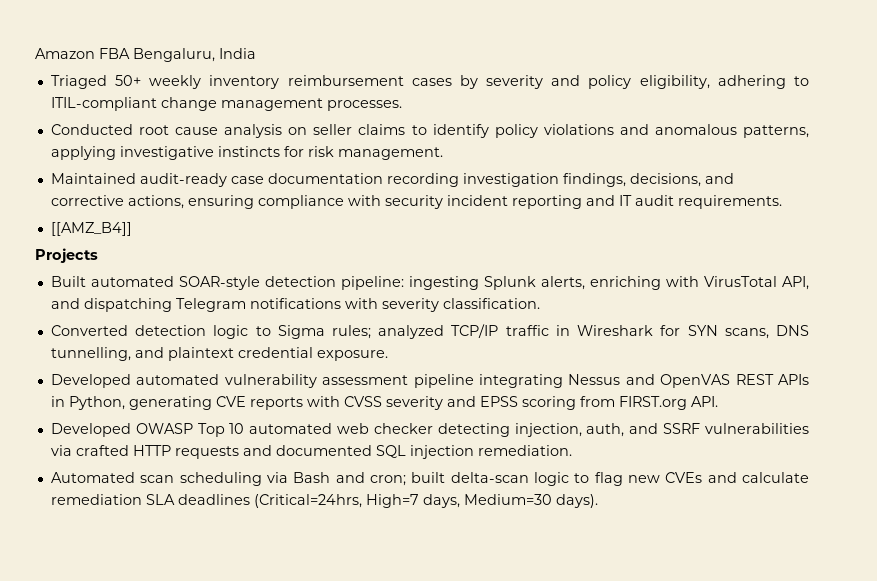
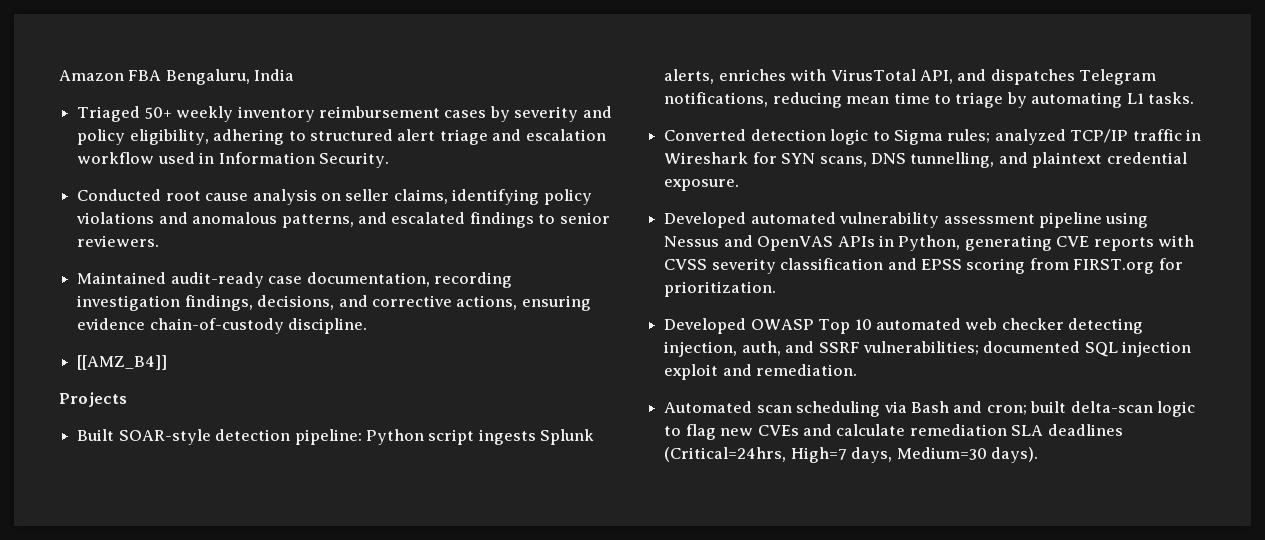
[50,97,402,111] ITIL-compliant change management processes. -> [309,129,606,145] [77,152,389,168] structured alert triage and escalation workflow used in Information Security.
[358,124,489,138] claims to identify -> [393,189,540,205] claims, identifying
[50,146,443,160] applying investigative instincts for risk management. -> [357,212,610,228] [77,235,160,247] and escalated findings to senior reviewers.
[267,173,383,184] documentation -> [306,272,430,287] documentation,
[257,195,782,209] compliance with security incident reporting and IT audit requirements. -> [77,318,368,334] evidence chain-of-custody discipline.
[90,276,174,287] automated -> (115, 435) none
[408,276,479,290] ingesting -> [365,429,536,445] Python script ingests
[589,276,661,290] enriching -> [718,69,786,81] enriches
[83,298,540,312] dispatching Telegram notifications with severity classification. -> [990,69,1157,85] [664,92,1195,108] dispatches Telegram notifications, reducing mean time to triage by automating L1 tasks.
[478,374,563,388] integrating -> [1105,212,1149,228] using
[735,374,774,385] REST -> (834, 243) none
(443, 403) none -> [780,258,884,270] classification
[690,396,718,407] API. -> [1158,258,1183,270] [664,281,777,297] for prioritization.
[704,423,809,434] [50,445,272,459] vulnerabilities via crafted HTTP requests and -> [862,341,979,355] vulnerabilities;
(474, 452) none -> [664,364,752,380] exploit and

